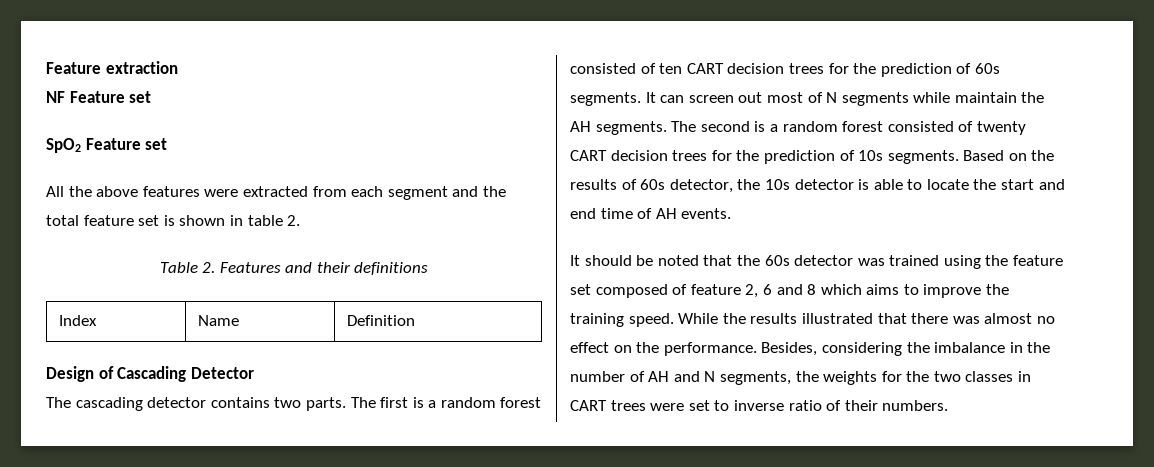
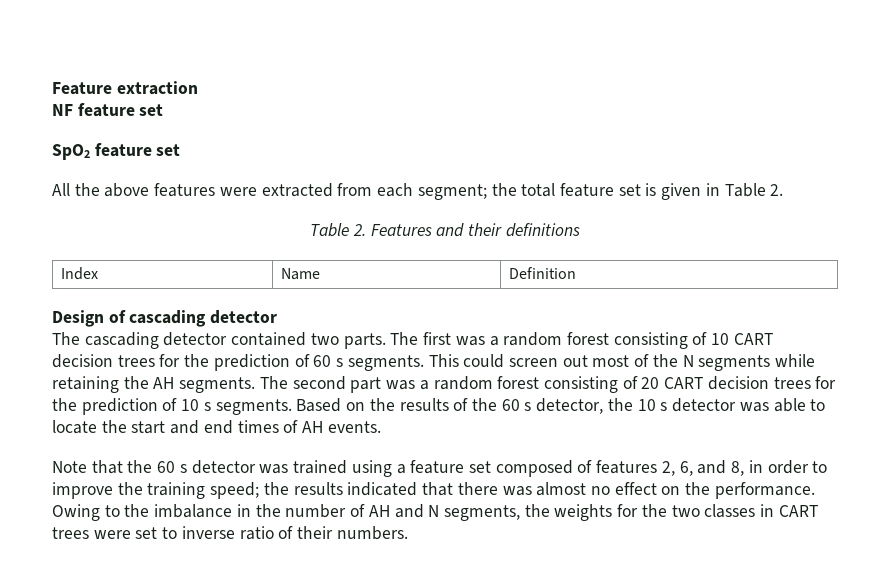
[69,91,125,103] Feature -> [77,103,135,117] feature
[85,138,141,150] Feature -> [94,143,152,157] feature
[387,186,479,200] segment and -> [417,184,487,200] segment;
[179,215,283,226] shown in table -> [661,183,766,200] given in Table
[117,366,254,382] Cascading Detector -> [129,310,278,327] cascading detector
[210,397,270,408] contains -> [231,332,307,346] contained
[412,397,542,408] [570,63,1000,77] [570,92,685,106] is a random forest consisted of ten CART decision trees for the prediction of 60s segments. It can -> [455,332,773,349] [52,354,505,371] was a random forest consisting of 10 CART decision trees for the prediction of 60 s segments. This could
(823, 97) none -> [652,354,678,367] the
[954,92,1017,103] maintain -> [52,376,119,393] retaining
[754,121,1026,135] [570,150,884,164] is a random forest consisted of twenty CART decision trees for the prediction of 10s -> [350,376,837,393] [52,398,211,415] part was a random forest consisting of 20 CART decision trees for the prediction of 10 s
[640,179,870,193] 60s detector, the 10s detector is -> [471,398,769,414] the 60 s detector, the 10 s detector was
[600,208,633,219] time -> [237,420,279,433] times
[570,255,790,266] It should be noted that the 60s -> [52,460,187,474] Note that the 60 s
[985,255,1009,266] the -> [396,464,406,474] a
[690,284,900,298] feature 2, 6 and 8 which aims -> [596,460,809,476] features 2, 6, and 8, in order
[628,313,873,327] speed. While the results illustrated -> [210,482,418,499] speed; the results indicated
[761,342,902,356] Besides, considering -> [52,504,120,521] Owing to

